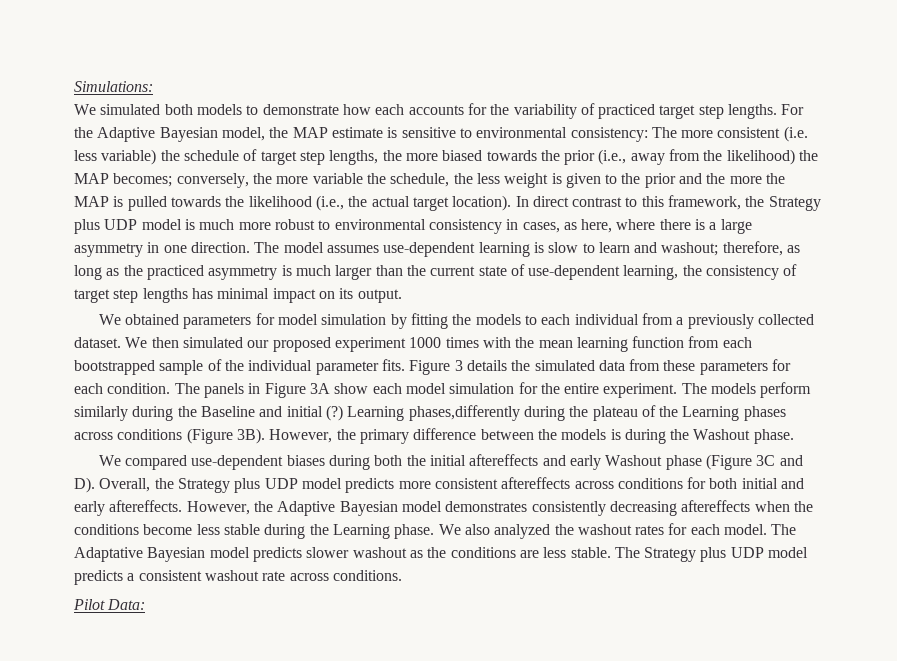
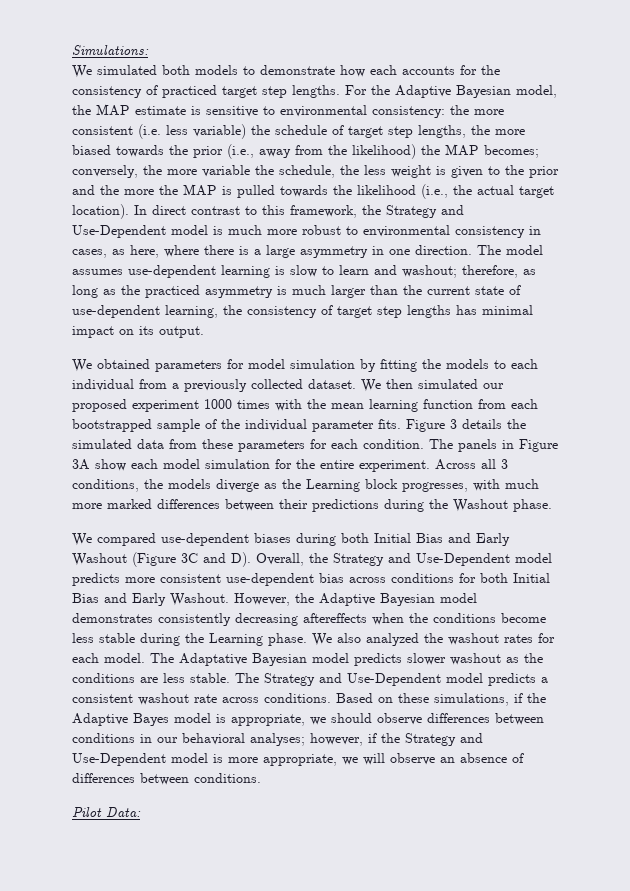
[513,104,577,119] variability -> [72,86,142,98] consistency
[651,127,677,138] The -> [450,105,469,115] the
[74,219,138,234] plus UDP -> [441,205,464,215] [72,225,166,238] and Use-Dependent
[681,382,812,398] [74,405,786,421] [74,428,621,444] The models perform similarly during the Baseline and initial (?) Learning phases,differently during the plateau of the Learning phases across conditions (Figure 3B). However, the primary difference between the models is -> [435,459,508,470] [72,479,539,492] [72,499,379,512] Across all 3 conditions, the models diverge as the Learning block progresses, with much more marked differences between their predictions
[406,454,702,470] the initial aftereffects and early Washout phase -> [374,533,510,546] [72,553,127,566] Initial Bias and Early Washout
[234,478,298,493] plus UDP -> [388,553,510,566] and Use-Dependent
[501,477,571,489] aftereffects -> [226,573,344,586] use-dependent bias
[741,478,805,489] [74,500,183,516] initial and early aftereffects. -> [513,573,550,583] [72,593,229,606] Initial Bias and Early Washout.
[700,547,764,562] plus UDP -> [319,673,441,686] and Use-Dependent
(402, 575) none -> [336,693,546,706] [72,713,544,726] [72,733,483,746] [72,753,524,766] [72,773,261,785] Based on these simulations, if the Adaptive Bayes model is appropriate, we should observe differences between conditions in our behavioral analyses; however, if the Strategy and Use-Dependent model is more appropriate, we will observe an absence of differences between conditions.

